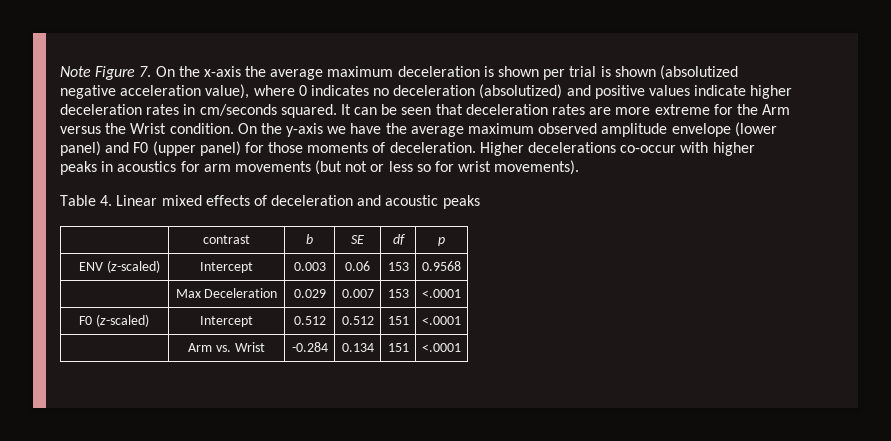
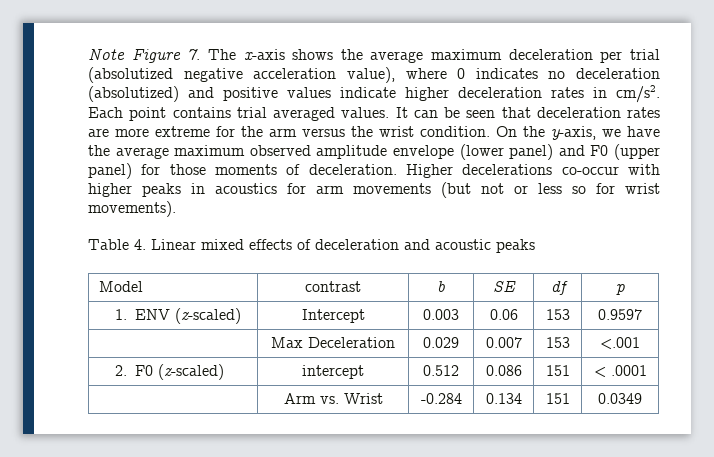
[155,66,241,77] On the x-axis -> [207,49,334,61] The x-axis shows
[483,66,656,80] is shown per trial is shown -> [600,49,660,63] per trial
[199,104,337,118] cm/seconds squared. -> [616,85,660,103] [88,107,390,121] cm/s2. Each point contains trial averaged values.
[762,104,791,115] Arm -> [269,128,297,137] arm
[130,123,167,134] Wrist -> [379,126,414,137] wrist
[286,123,324,137] y-axis -> [551,126,596,140] y-axis,
(480, 202) none -> [98,281,143,292] Model
(445, 241) none -> [115,309,128,320] 1.
[422,261,461,271] 0.9568 -> [598,309,642,320] 0.9597
[422,289,461,298] <.0001 // -> [600,337,640,349] [115,365,128,376] <.001 // 2.
[200,316,253,327] [293,316,326,325] [341,316,374,325] [387,316,409,325] [422,316,461,325] Intercept | 0.512 | 0.512 | 151 | <.0001 -> [302,365,364,379] [423,365,459,376] [485,365,522,376] [545,365,570,376] [593,365,647,377] intercept | 0.512 | 0.086 | 151 | < .0001
[422,343,461,352] <.0001 -> [598,393,642,404] 0.0349

